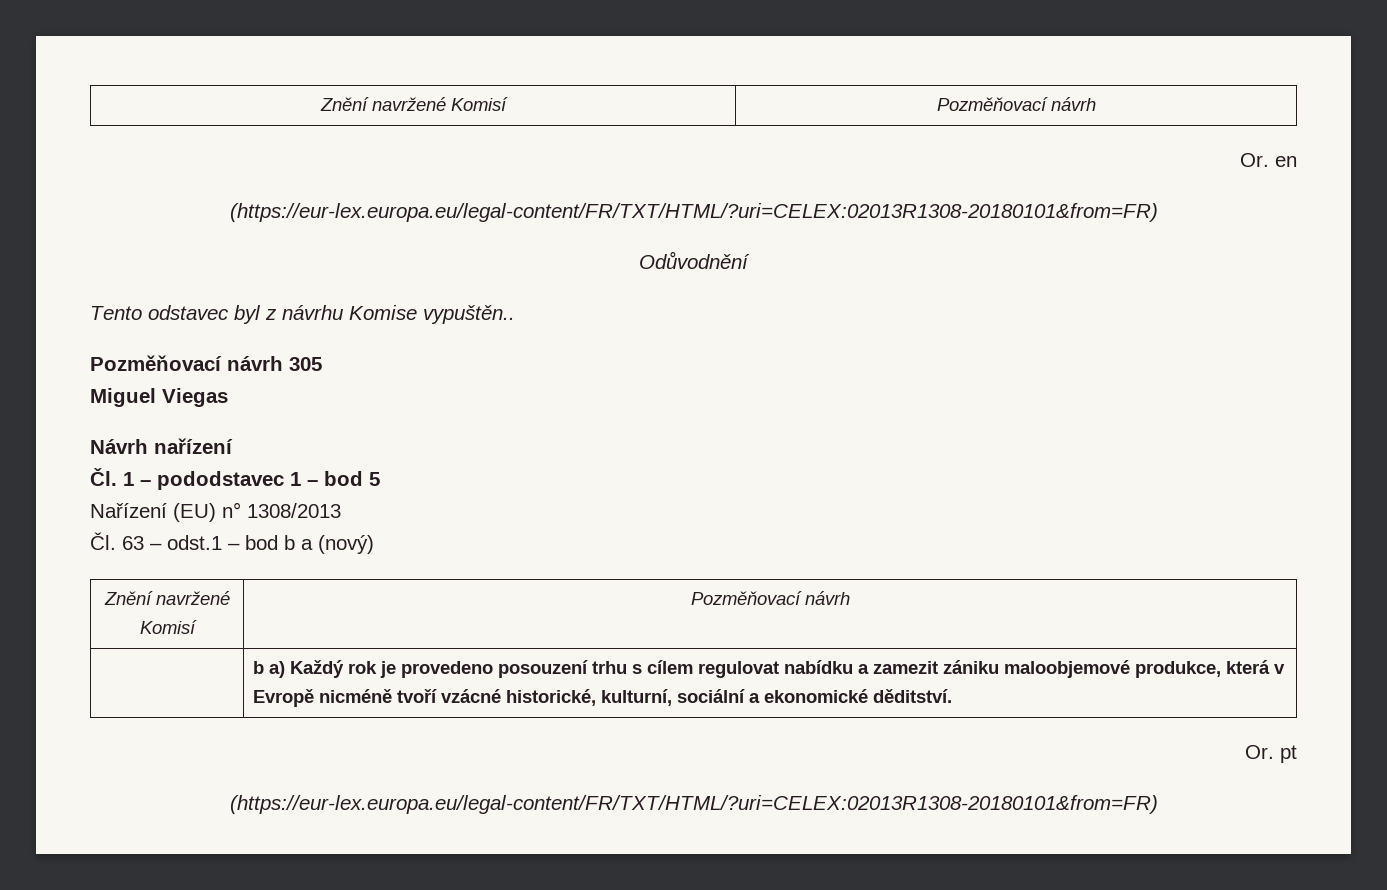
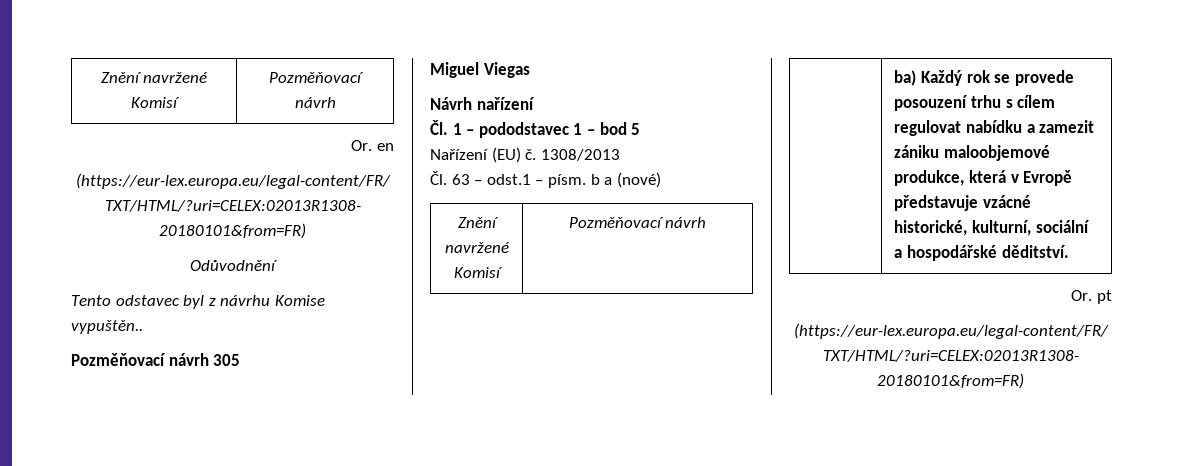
[222,502,241,518] n° -> [525,149,537,160] č.
[245,535,278,550] bod -> [547,174,586,188] písm.
[318,535,374,554] (nový) -> [616,172,661,188] (nové)
[252,660,493,678] b a) Každý rok je provedeno -> [894,70,1074,86] ba) Každý rok se provede
[318,689,437,703] nicméně tvoří -> [894,195,979,211] představuje
[763,689,868,703] ekonomické -> [906,245,997,261] hospodářské

